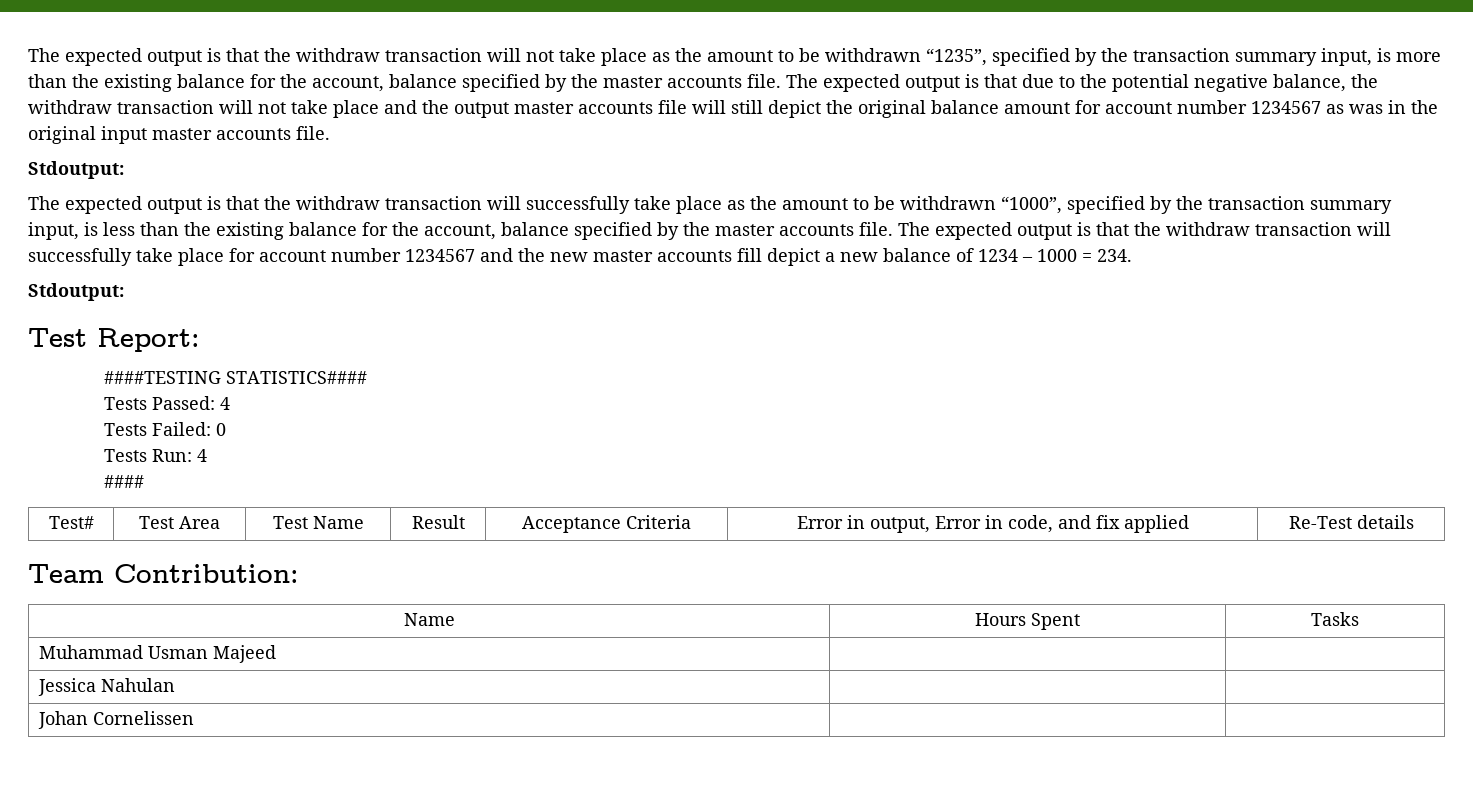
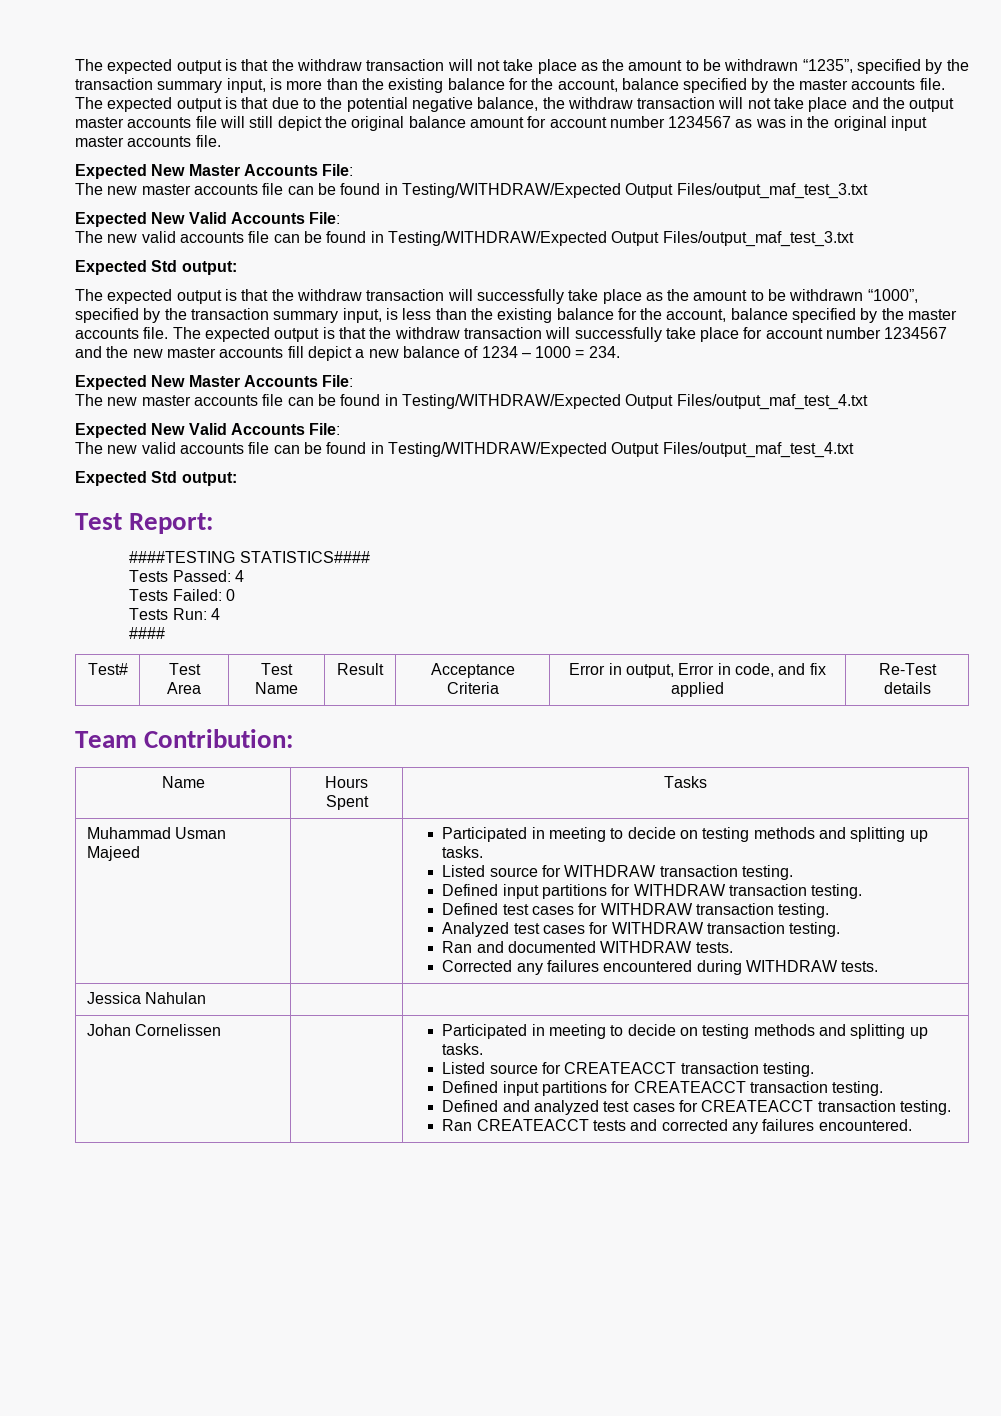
[28,161,124,179] Stdoutput: -> [75,164,354,179] [75,183,868,199] [75,212,341,227] [75,231,854,247] [75,260,237,275] Expected New Master Accounts File: // The new master accounts file can be found in Testing/WITHDRAW/Expected Output Files/output_maf_test_3.txt // Expected New Valid Accounts File: // The new valid accounts file can be found in Testing/WITHDRAW/Expected Output Files/output_maf_test_3.txt // Expected Std output:
[28,283,124,301] Stdoutput: -> [75,375,354,390] [75,394,868,410] [75,423,341,438] [75,442,854,458] [75,471,237,486] Expected New Master Accounts File: // The new master accounts file can be found in Testing/WITHDRAW/Expected Output Files/output_maf_test_4.txt // Expected New Valid Accounts File: // The new valid accounts file can be found in Testing/WITHDRAW/Expected Output Files/output_maf_test_4.txt // Expected Std output:
[38,678,176,696] [38,711,195,729] // Jessica Nahulan | | // Johan Cornelissen | | -> [442,827,928,842] [442,846,484,858] [442,865,793,880] [442,884,863,899] [442,903,830,918] [442,922,841,937] [442,941,733,953] [442,960,879,975] [86,992,207,1004] [86,1024,222,1036] [442,1024,928,1039] [442,1043,484,1055] [442,1062,814,1077] [442,1081,884,1096] [442,1100,951,1115] [442,1119,912,1134] Participated in meeting to decide on testing methods and splitting up tasks. // Listed source for WITHDRAW transaction testing. // Defined input partitions for WITHDRAW transaction testing. // Defined test cases for WITHDRAW transaction testing. // Analyzed test cases for WITHDRAW transaction testing. // Ran and documented WITHDRAW tests. // Corrected any failures encountered during WITHDRAW tests. // Jessica Nahulan | | // Johan Cornelissen | | Participated in meeting to decide on testing methods and splitting up tasks. // Listed source for CREATEACCT transaction testing. // Defined input partitions for CREATEACCT transaction testing. // Defined and analyzed test cases for CREATEACCT transaction testing. // Ran CREATEACCT tests and corrected any failures encountered.

